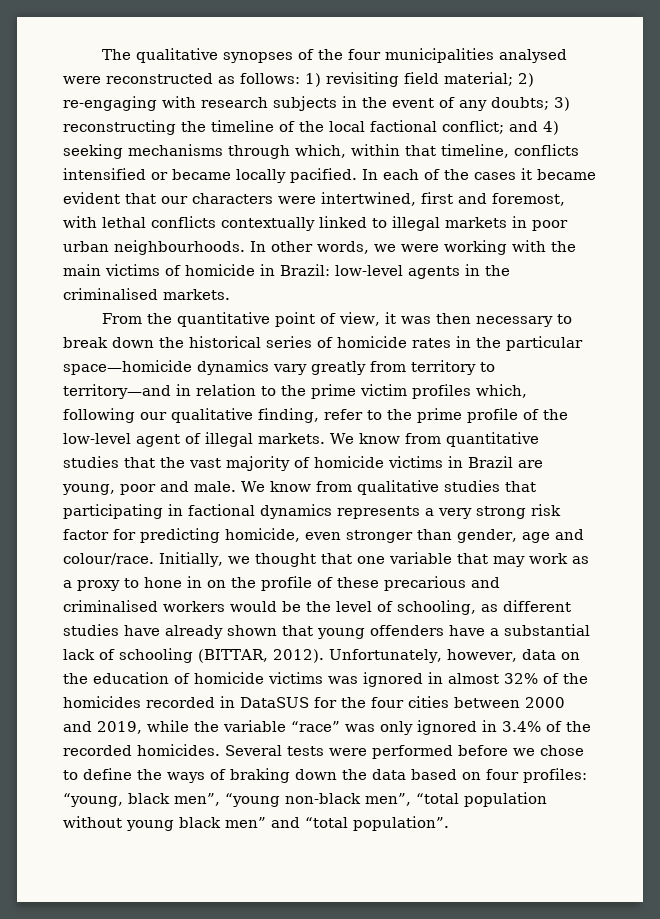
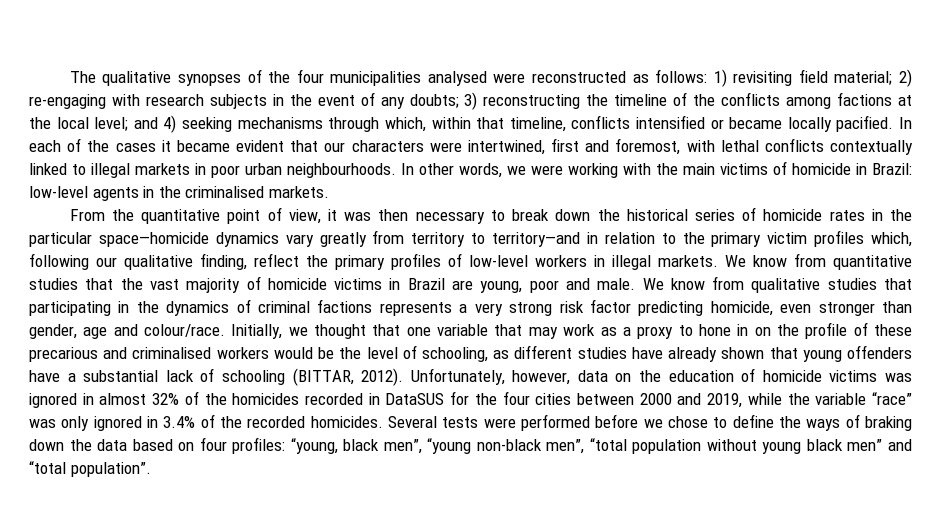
[329,120,504,134] local factional conflict; -> [721,92,912,109] [29,117,129,131] conflicts among factions at the local level;
[311,384,356,399] prime -> [711,232,762,247] primary
[324,408,568,423] [63,433,201,447] refer to the prime profile of the low-level agent of -> [254,253,605,270] reflect the primary profiles of low-level workers in
[188,504,332,519] factional dynamics -> [136,299,373,316] the dynamics of criminal factions
[113,529,136,540] for -> (631, 306) none

